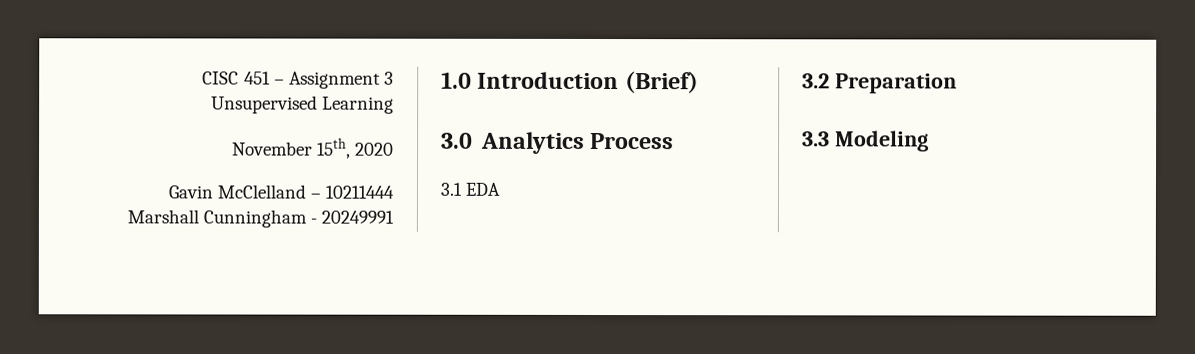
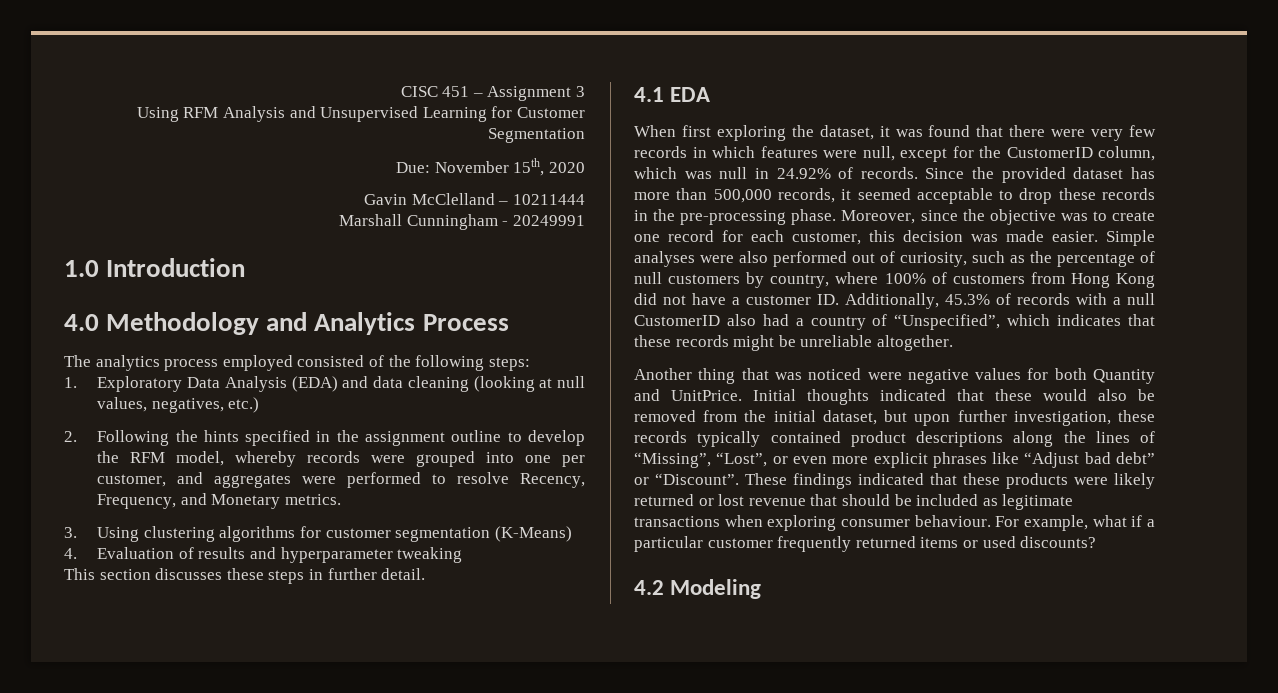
[210,95,394,114] Unsupervised Learning // -> [136,106,585,122] [488,128,585,143] [396,162,431,173] Using RFM Analysis and Unsupervised Learning for Customer Segmentation // Due:
[624,71,699,94] [441,132,473,149] (Brief) // 3.0 -> [64,312,308,335] // 4.0 Methodology and
[440,182,501,196] [802,73,957,94] [802,131,830,147] 3.1 EDA // 3.2 Preparation // 3.3 -> [64,355,530,371] [64,376,586,392] [97,397,260,413] [64,430,585,446] [97,451,586,467] [97,472,585,488] [97,493,342,509] [64,526,572,542] [64,547,463,563] [64,568,426,584] [634,87,711,102] [634,125,1156,141] [634,146,1155,162] [634,167,1155,183] [634,188,1155,204] [634,209,1155,225] [634,230,1155,246] [634,251,1155,267] [634,272,1155,288] [634,293,1155,309] [634,314,1155,330] [634,335,953,351] [634,368,1155,384] [634,389,1155,405] [634,410,1155,426] [634,431,1155,447] [634,452,1155,468] [634,473,1155,489] [634,494,1074,510] [634,515,1155,531] [634,536,1097,552] [634,580,664,595] The analytics process employed consisted of the following steps: // 1. Exploratory Data Analysis (EDA) and data cleaning (looking at null values, negatives, etc.) // 2. Following the hints specified in the assignment outline to develop the RFM model, whereby records were grouped into one per customer, and aggregates were performed to resolve Recency, Frequency, and Monetary metrics. // 3. Using clustering algorithms for customer segmentation (K-Means) // 4. Evaluation of results and hyperparameter tweaking // This section discusses these steps in further detail. // 4.1 EDA // When first exploring the dataset, it was found that there were very few records in which features were null, except for the CustomerID column, which was null in 24.92% of records. Since the provided dataset has more than 500,000 records, it seemed acceptable to drop these records in the pre-processing phase. Moreover, since the objective was to create one record for each customer, this decision was made easier. Simple analyses were also performed out of curiosity, such as the percentage of null customers by country, where 100% of customers from Hong Kong did not have a customer ID. Additionally, 45.3% of records with a null CustomerID also had a country of “Unspecified”, which indicates that these records might be unreliable altogether. // Another thing that was noticed were negative values for both Quantity and UnitPrice. Initial thoughts indicated that these would also be removed from the initial dataset, but upon further investigation, these records typically contained product descriptions along the lines of “Missing”, “Lost”, or even more explicit phrases like “Adjust bad debt” or “Discount”. These findings indicated that these products were likely returned or lost revenue that should be included as legitimate transactions when exploring consumer behaviour. For example, what if a particular customer frequently returned items or used discounts? // 4.2

